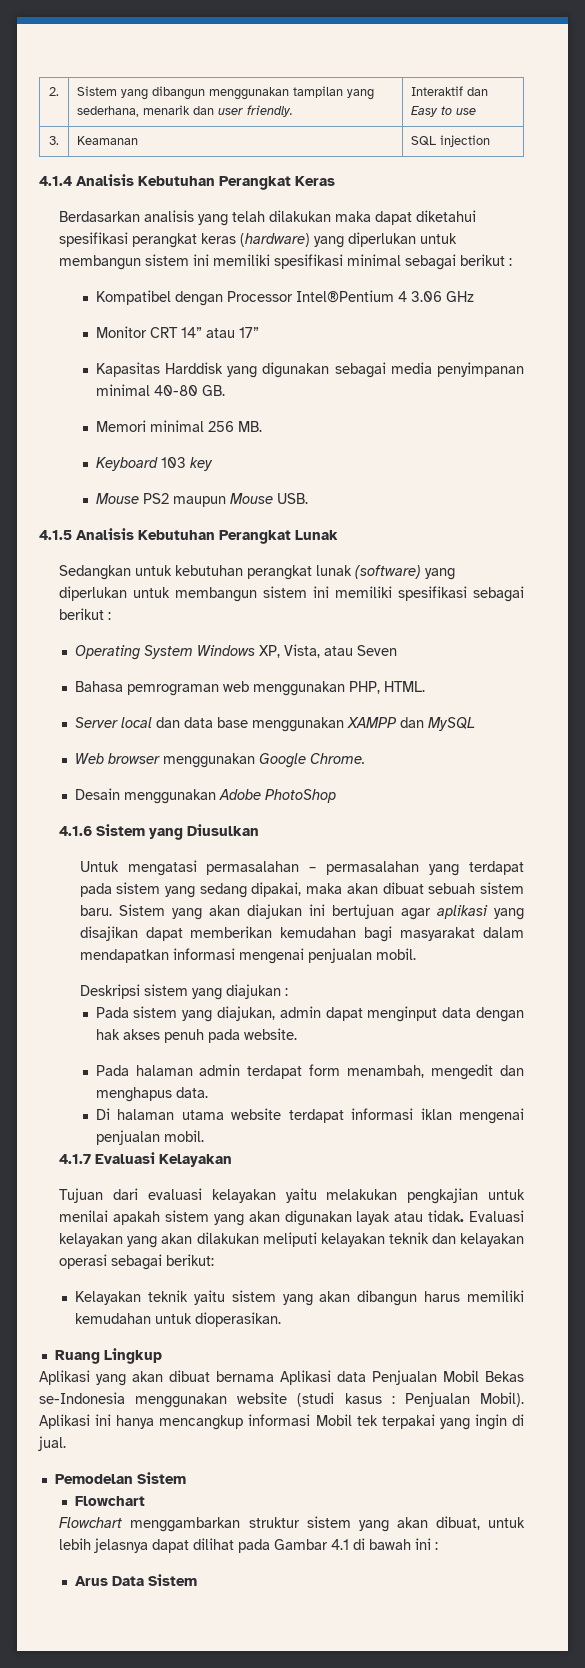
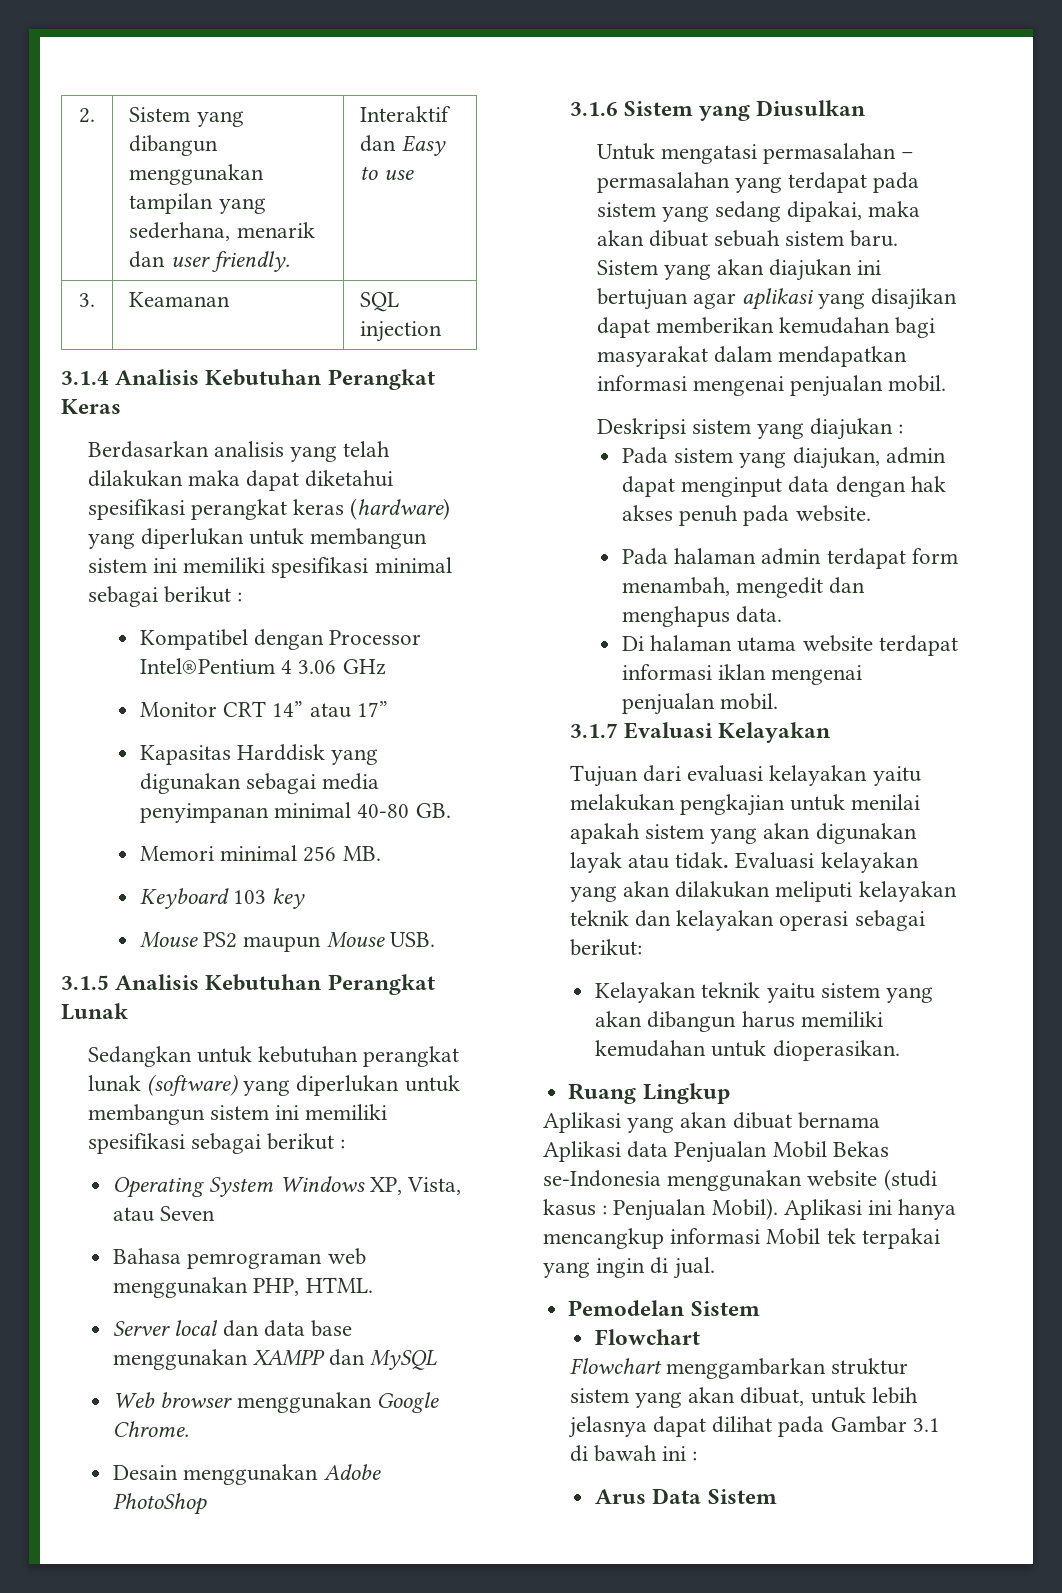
[39,176,72,186] 4.1.4 -> [61,371,109,385] 3.1.4
[39,530,72,540] 4.1.5 -> [61,975,109,990] 3.1.5
[59,826,93,836] 4.1.6 -> [569,102,618,116] 3.1.6
[59,1154,92,1164] 4.1.7 -> [569,723,618,738] 3.1.7
[331,1539,350,1550] 4.1 -> [912,1418,940,1432] 3.1

